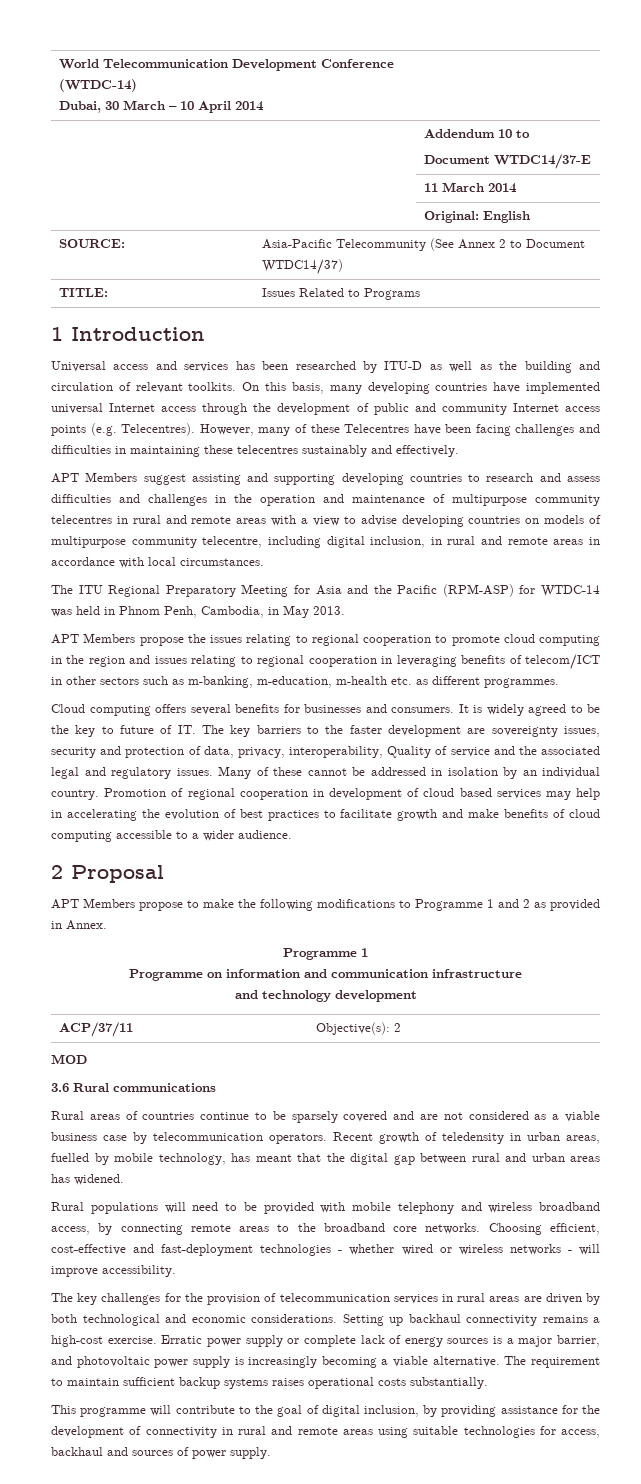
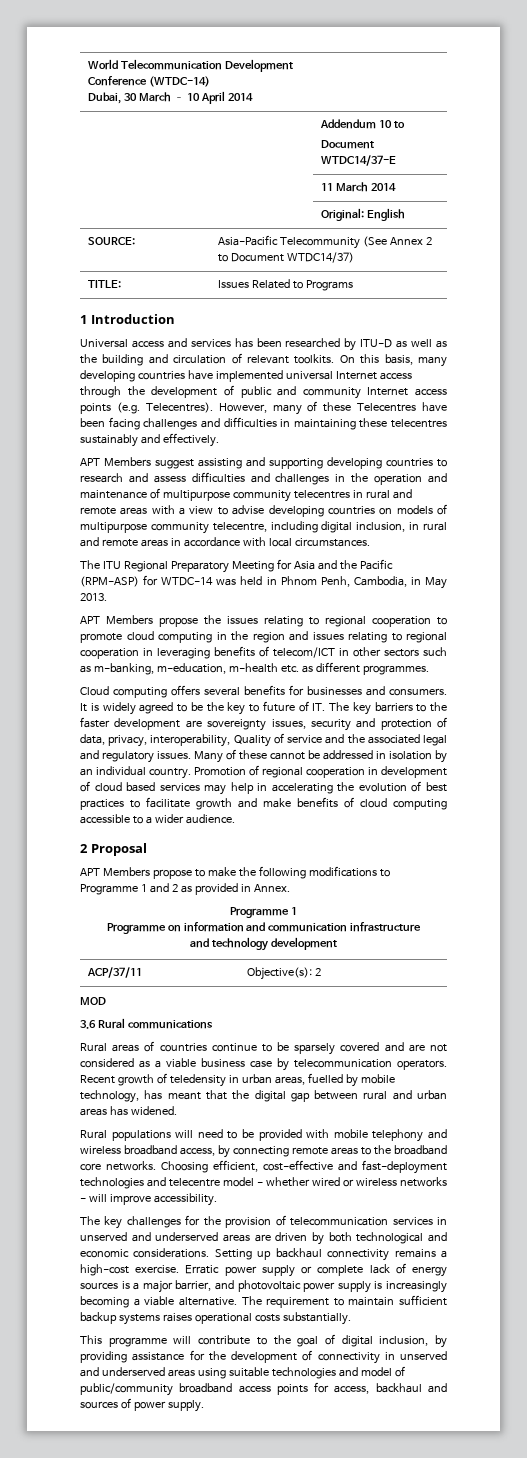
(332, 1250) none -> [147,1177,254,1187] and telecentre model
[457,1293,486,1302] rural -> [80,1232,219,1242] unserved and underserved
[238,1426,338,1435] rural and remote -> [400,1351,447,1360] [80,1367,165,1377] unserved and underserved
(535, 1432) none -> [338,1366,405,1377] [80,1383,308,1396] and model of public/community broadband access points

